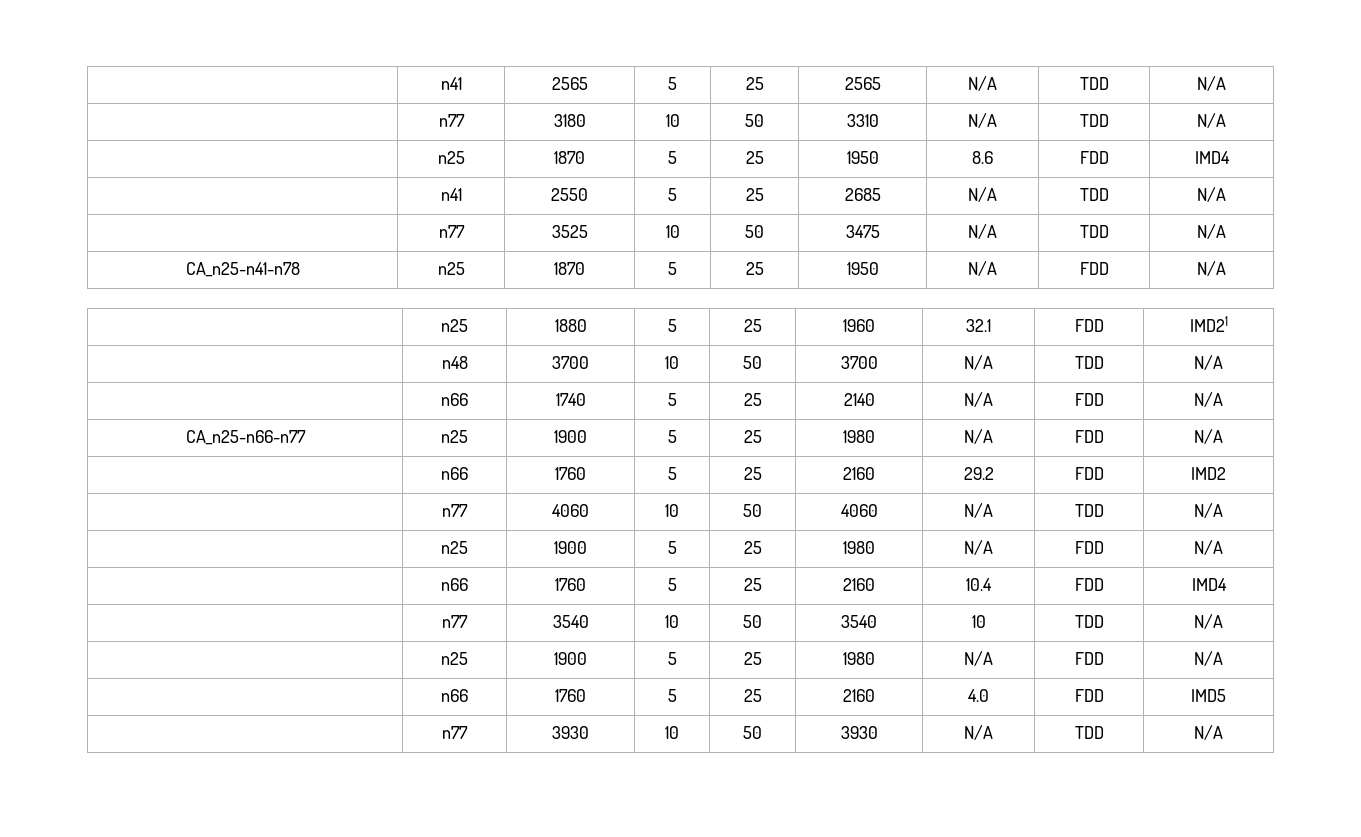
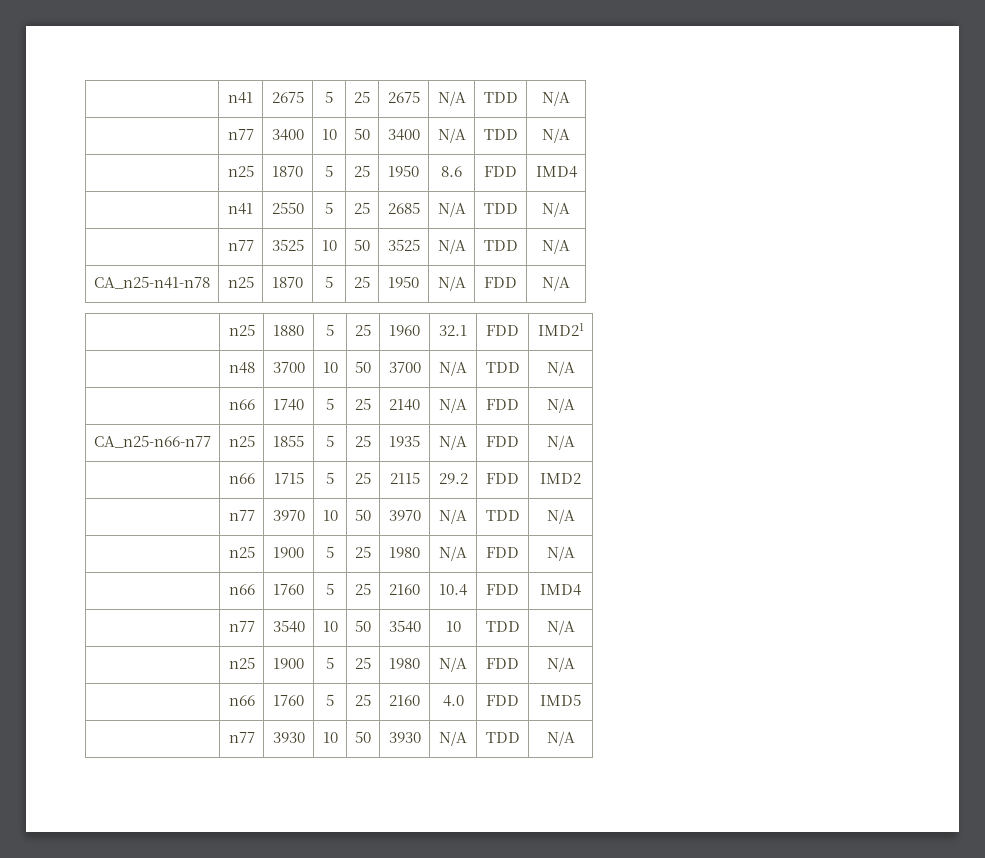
[440,77,462,90] [551,77,588,90] [668,77,677,90] [745,77,764,90] [844,77,881,90] [968,76,998,91] [1079,77,1109,90] [1197,76,1227,91] [438,114,465,127] [553,114,586,127] [665,114,680,127] [745,114,765,127] [846,114,879,127] | n41 | 2565 | 5 | 25 | 2565 | N/A | TDD | N/A // | n77 | 3180 | 10 | 50 | 3310 -> [228,92,253,104] [271,91,304,103] [325,91,333,103] [354,91,370,103] [387,91,420,103] [437,91,466,106] [483,92,518,103] [542,91,570,106] [227,129,254,140] [271,129,304,141] [321,129,337,140] [354,128,370,140] [387,129,420,141] | n41 | 2675 | 5 | 25 | 2675 | N/A | TDD | N/A // | n77 | 3400 | 10 | 50 | 3400
[845,225,880,238] 3475 -> [387,239,420,251] 3525
[554,430,587,443] [667,430,677,443] [743,430,762,443] [843,430,876,443] [964,429,994,444] [1074,430,1104,443] [1194,429,1224,444] [441,467,468,480] [555,467,586,480] [667,467,677,480] [743,467,762,480] [843,467,876,480] 1900 | 5 | 25 | 1980 | N/A | FDD | N/A // | n66 | 1760 | 5 | 25 | 2160 -> [273,435,304,447] [326,435,334,447] [355,435,371,447] [389,435,420,447] [439,435,467,450] [486,436,519,447] [546,435,575,450] [228,473,255,484] [273,472,304,484] [326,472,334,484] [355,472,371,484] [389,472,420,484] 1855 | 5 | 25 | 1935 | N/A | FDD | N/A // | n66 | 1715 | 5 | 25 | 2115
[552,504,589,517] [665,504,679,517] [743,504,763,517] [840,504,878,517] 4060 | 10 | 50 | 4060 -> [272,510,305,521] [322,510,338,521] [355,509,371,521] [388,510,421,521] 3970 | 10 | 50 | 3970

